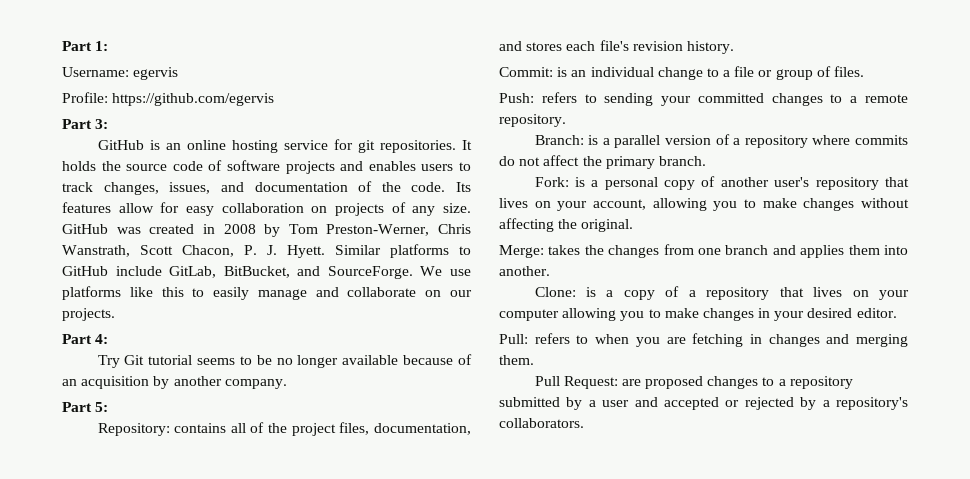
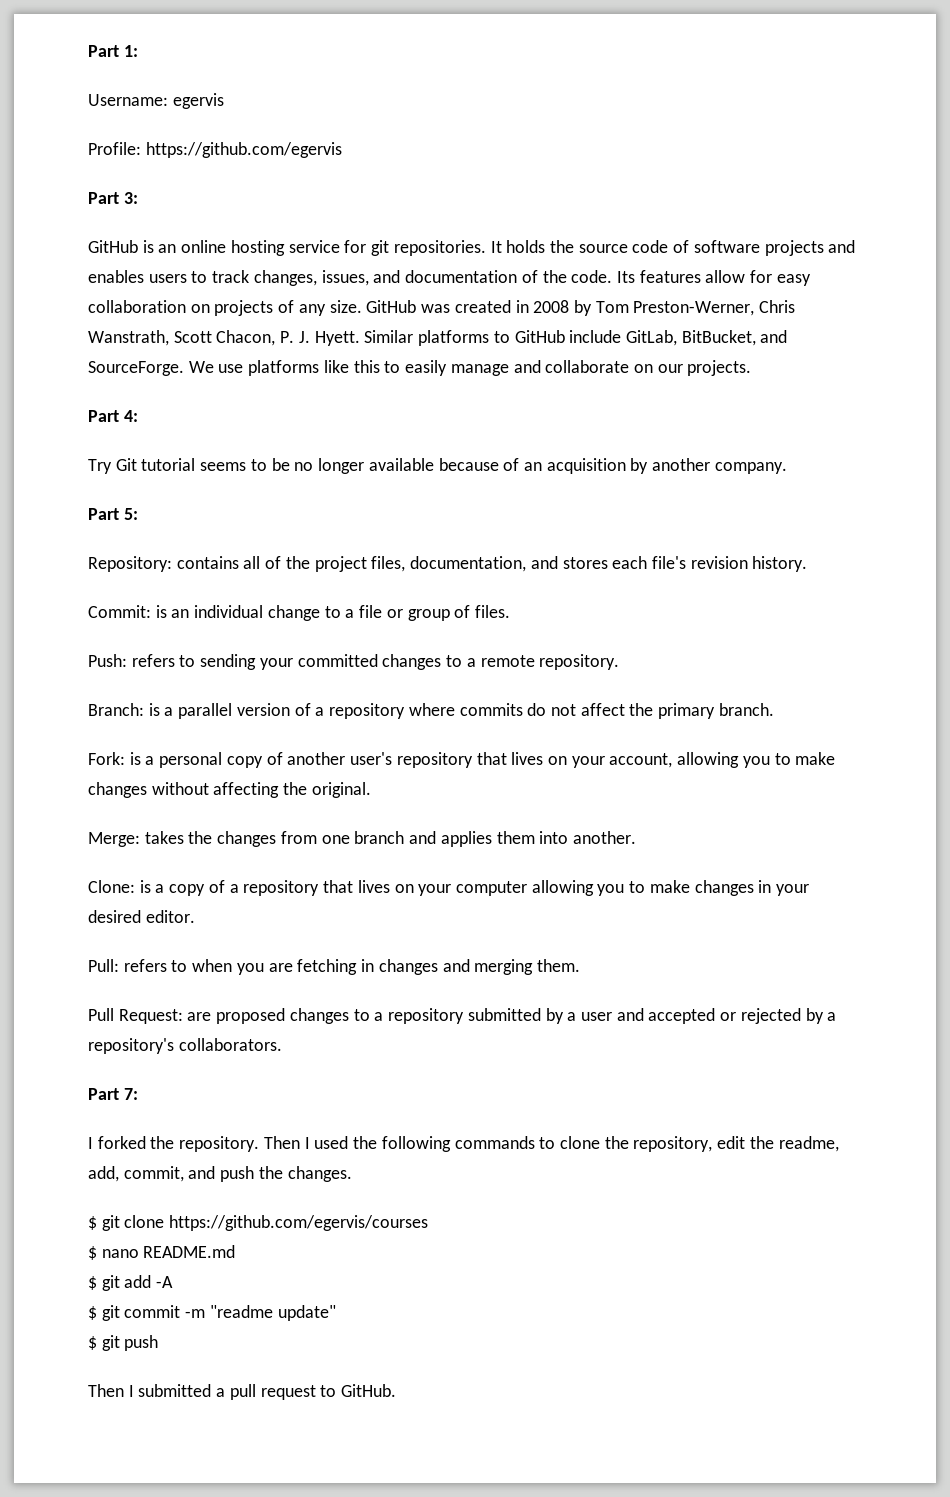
(584, 423) none -> [88,1088,138,1100] [88,1136,839,1152] [88,1166,352,1182] [88,1215,429,1231] [88,1245,236,1260] [88,1275,174,1291] [88,1305,336,1321] [88,1335,159,1351] [88,1384,397,1400] // Part 7: // I forked the repository. Then I used the following commands to clone the repository, edit the readme, add, commit, and push the changes. // $ git clone https://github.com/egervis/courses // $ nano README.md // $ git add -A // $ git commit -m "readme update" // $ git push // Then I submitted a pull request to GitHub.

